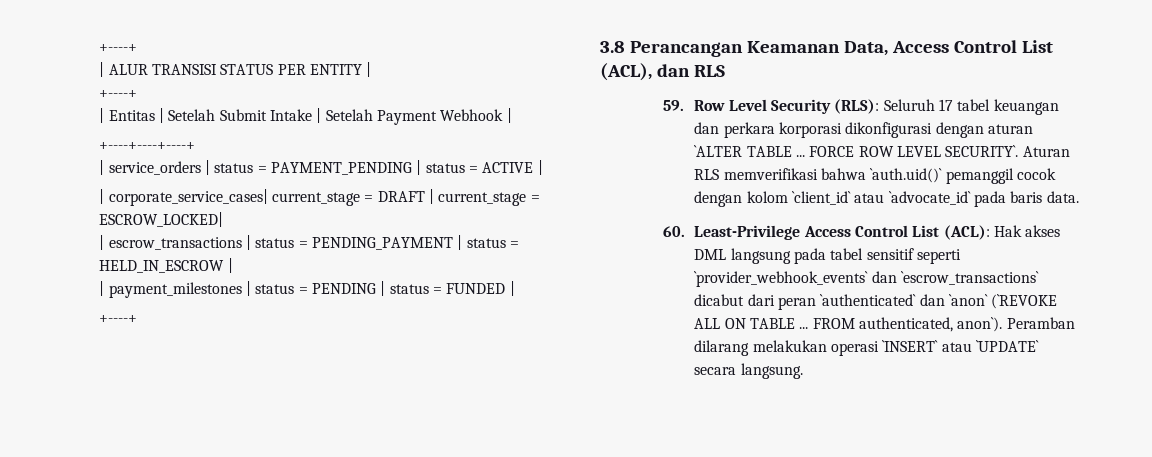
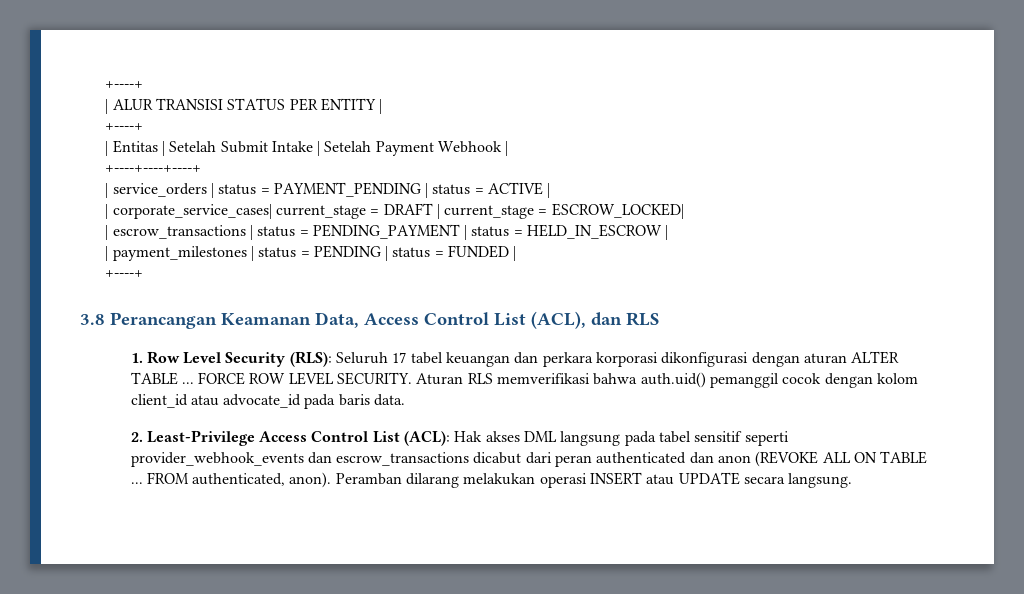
[662,100,684,111] 59. -> [130,353,143,363] 1.
[694,145,743,157] `ALTER -> [851,351,900,364] ALTER
[945,145,1019,157] SECURITY`. -> [337,372,413,385] SECURITY.
[870,168,943,183] `auth.uid()` -> [640,372,706,388] auth.uid()
[792,191,971,205] `client_id` atau `advocate_id` -> [130,394,302,408] client_id atau advocate_id
[662,226,685,237] 60. -> [130,432,143,442] 2.
[694,271,1040,287] [694,294,1058,310] `provider_webhook_events` dan `escrow_transactions` dicabut dari peran `authenticated` dan `anon` (`REVOKE -> [130,451,819,467] provider_webhook_events dan escrow_transactions dicabut dari peran authenticated dan anon (REVOKE
[957,317,1003,332] anon`). -> [289,472,332,488] anon).
[882,340,1040,352] `INSERT` atau `UPDATE` -> [590,472,740,485] INSERT atau UPDATE

